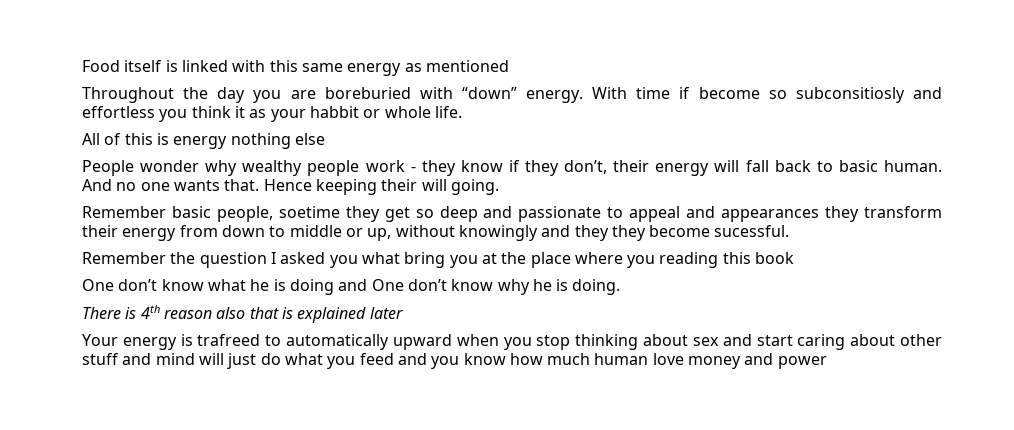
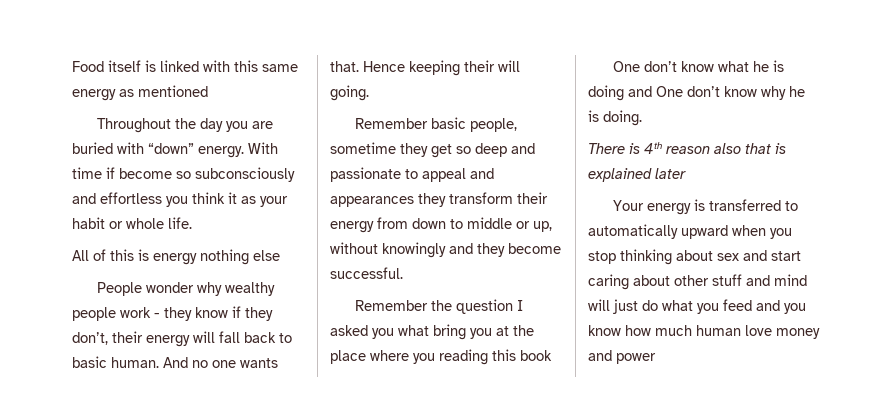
[324,87,411,99] boreburied -> [72,142,113,154] buried
[795,87,905,103] subconsitiosly -> [195,167,295,182] subconsciously
[309,106,359,118] habbit -> [72,217,105,229] habit
[278,206,340,218] soetime -> [330,142,396,154] sometime
[611,225,790,241] they become sucessful. -> [508,243,561,254] [330,267,403,279] become successful.
[197,334,261,346] trafreed -> [709,199,782,211] transferred

